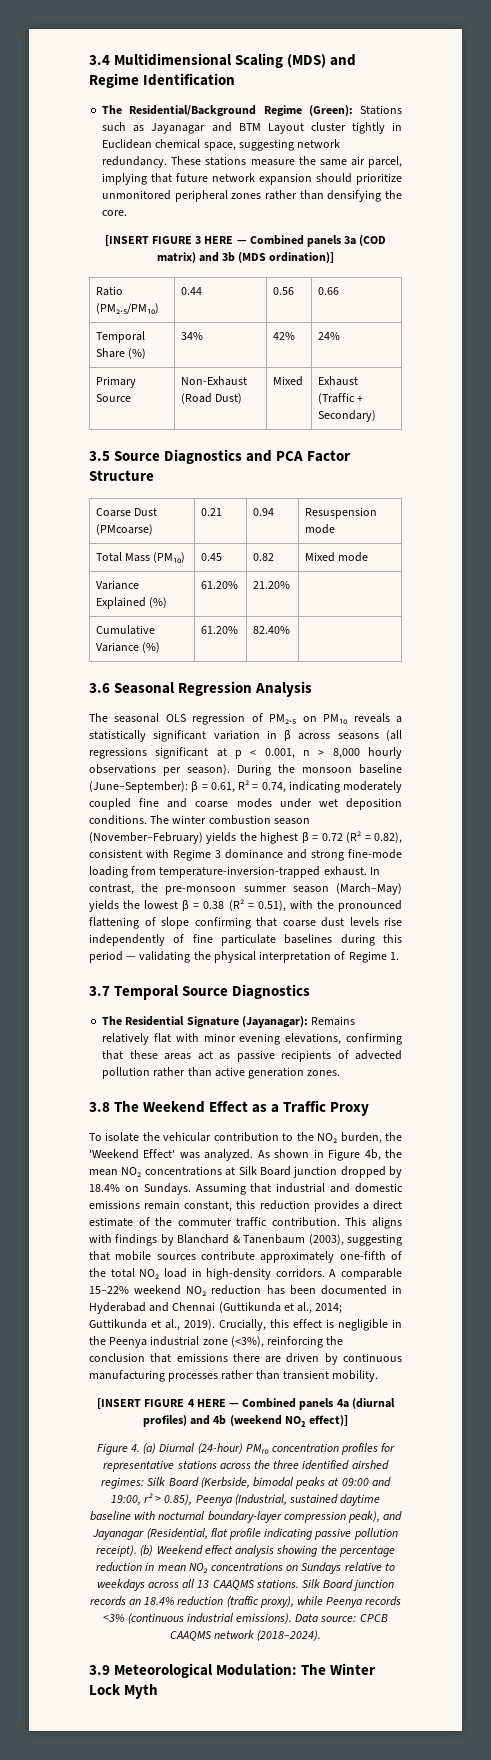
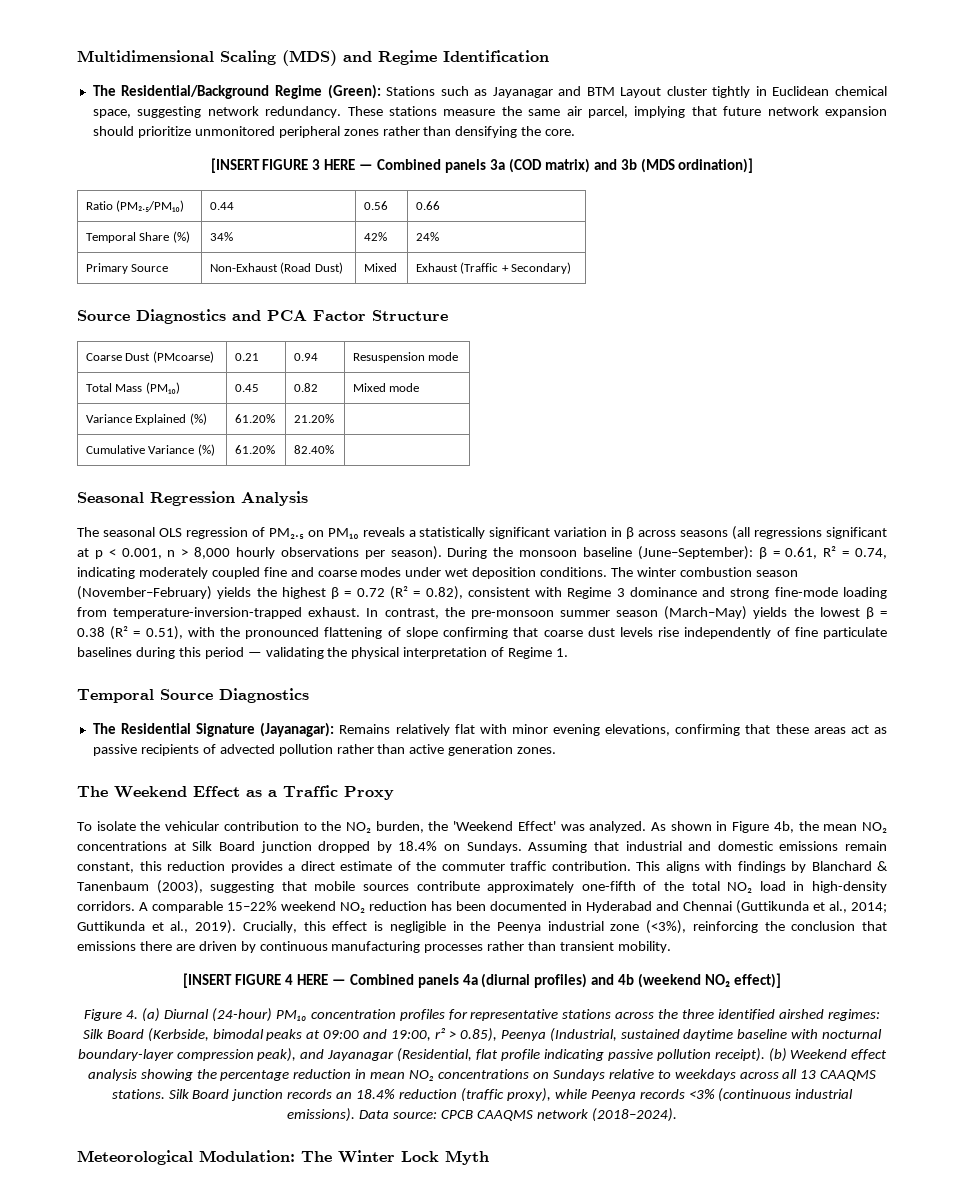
[89,55,110,65] 3.4 -> (77, 56) none
[89,451,110,461] 3.5 -> (572, 268) none
[89,683,110,693] 3.6 -> (334, 449) none
[89,986,110,996] 3.7 -> (569, 652) none
[89,1102,110,1112] 3.8 -> (557, 750) none
[89,1665,110,1675] 3.9 -> (677, 1115) none

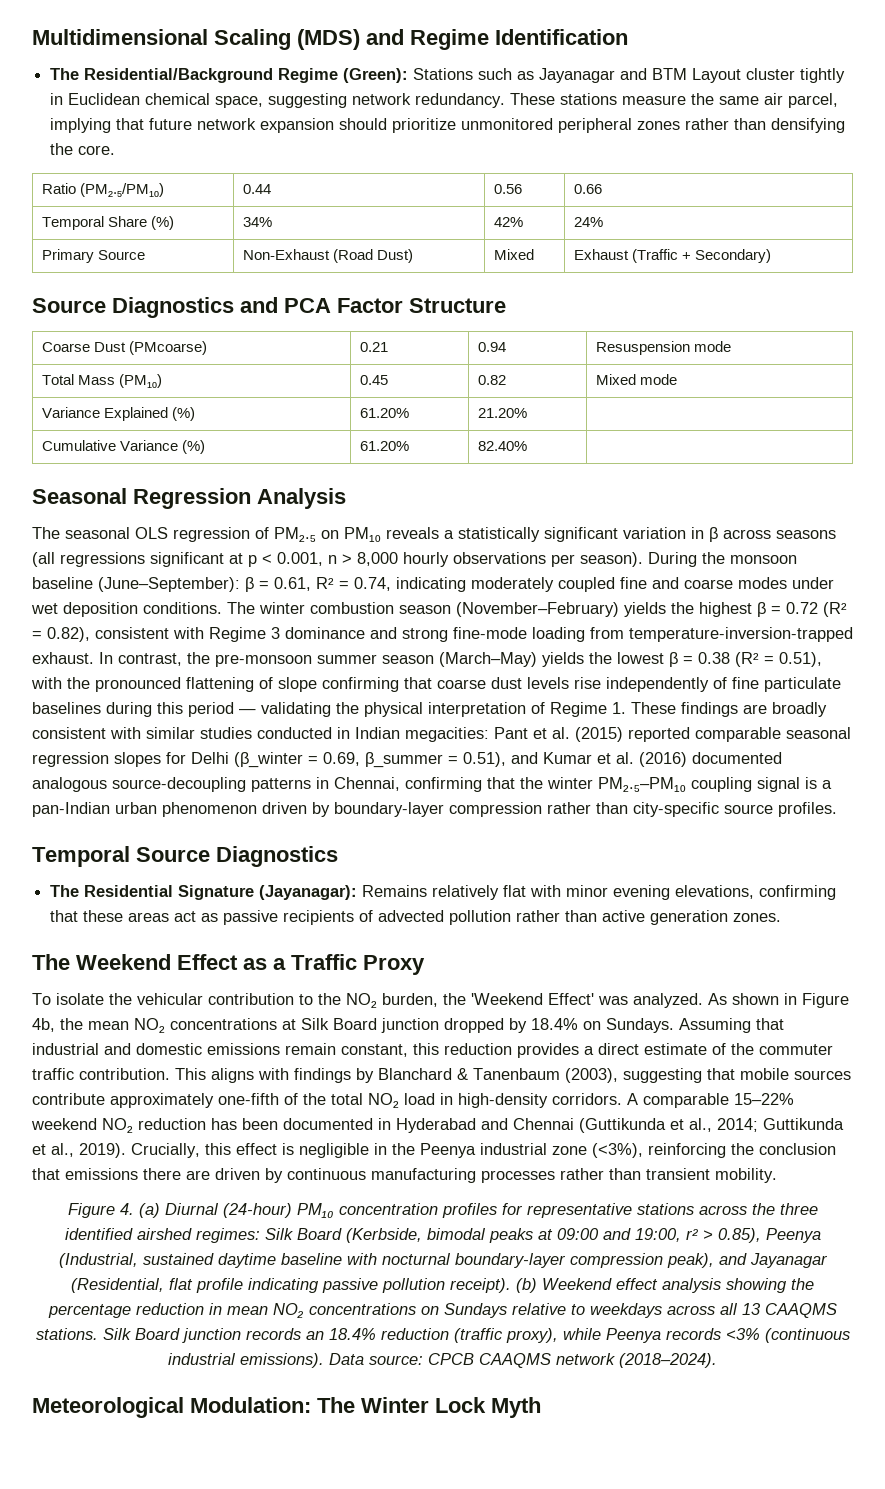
[210,158,754,173] // [INSERT FIGURE 3 HERE — Combined panels 3a (COD matrix) and 3b (MDS ordination)] -> (116, 150) none
(569, 652) none -> [631,702,827,717] [32,727,851,742] [32,752,782,768] [32,777,832,792] [32,802,837,817] These findings are broadly consistent with similar studies conducted in Indian megacities: Pant et al. (2015) reported comparable seasonal regression slopes for Delhi (β_winter = 0.69, β_summer = 0.51), and Kumar et al. (2016) documented analogous source-decoupling patterns in Chennai, confirming that the winter PM₂.₅–PM₁₀ coupling signal is a pan-Indian urban phenomenon driven by boundary-layer compression rather than city-specific source profiles.
[183,973,781,988] // [INSERT FIGURE 4 HERE — Combined panels 4a (diurnal profiles) and 4b (weekend NO₂ effect)] -> (777, 1175) none

